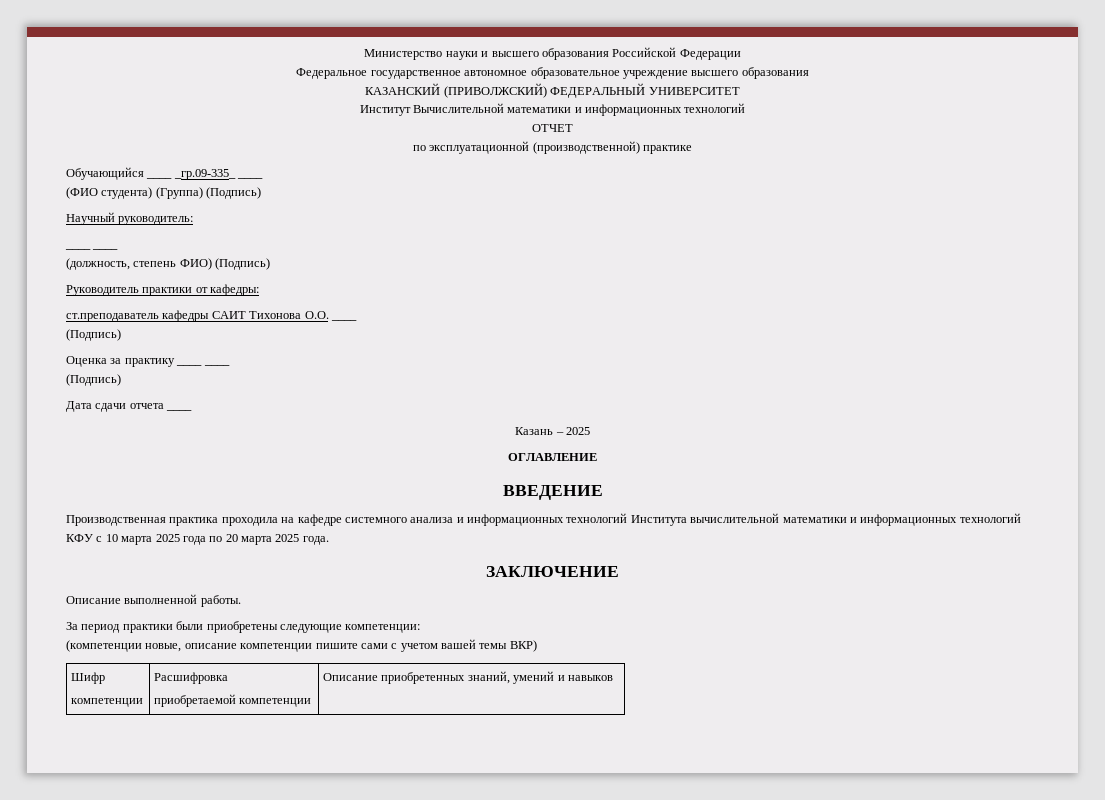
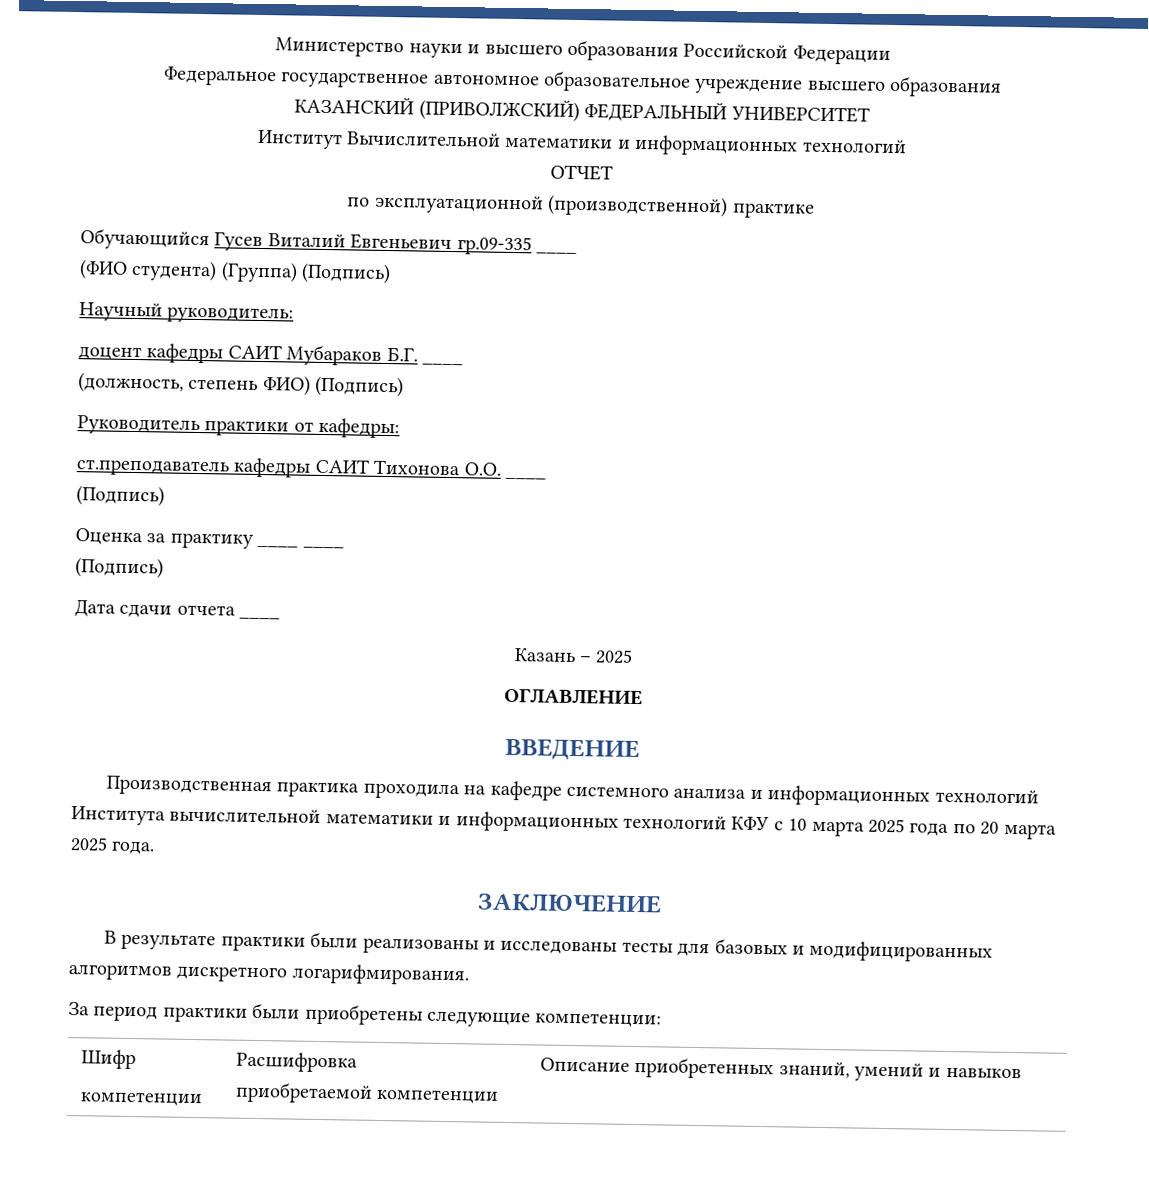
[146,169,236,180] ____ _гр.09-335_ -> [214,231,532,256] Гусев Виталий Евгеньевич гр.09-335
[65,248,91,250] ____ -> [78,343,418,366] доцент кафедры САИТ Мубараков Б.Г.
[66,594,241,607] Описание выполненной работы. -> [103,930,994,963] [68,963,470,986] В результате практики были реализованы и исследованы тесты для базовых и модифицированных алгоритмов дискретного логарифмирования.
[66,639,537,652] // (компетенции новые, описание компетенции пишите сами с учетом вашей темы ВКР) -> (663, 1020) none

